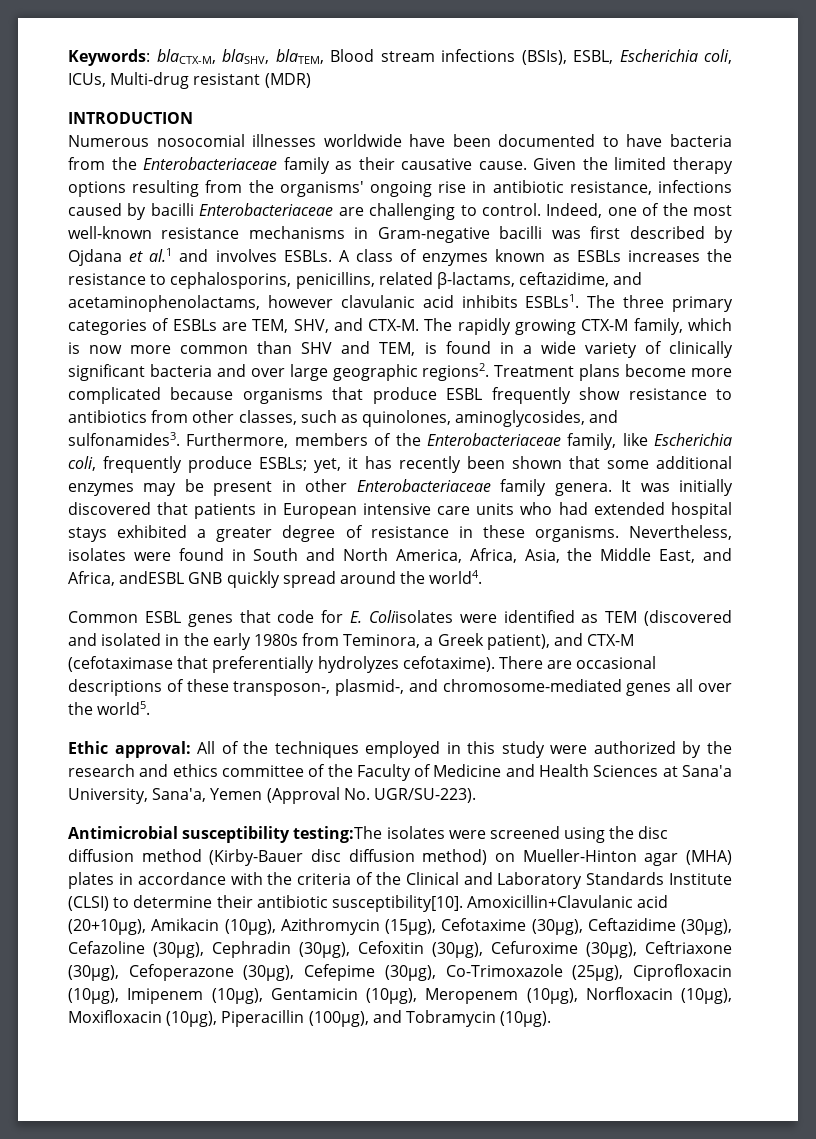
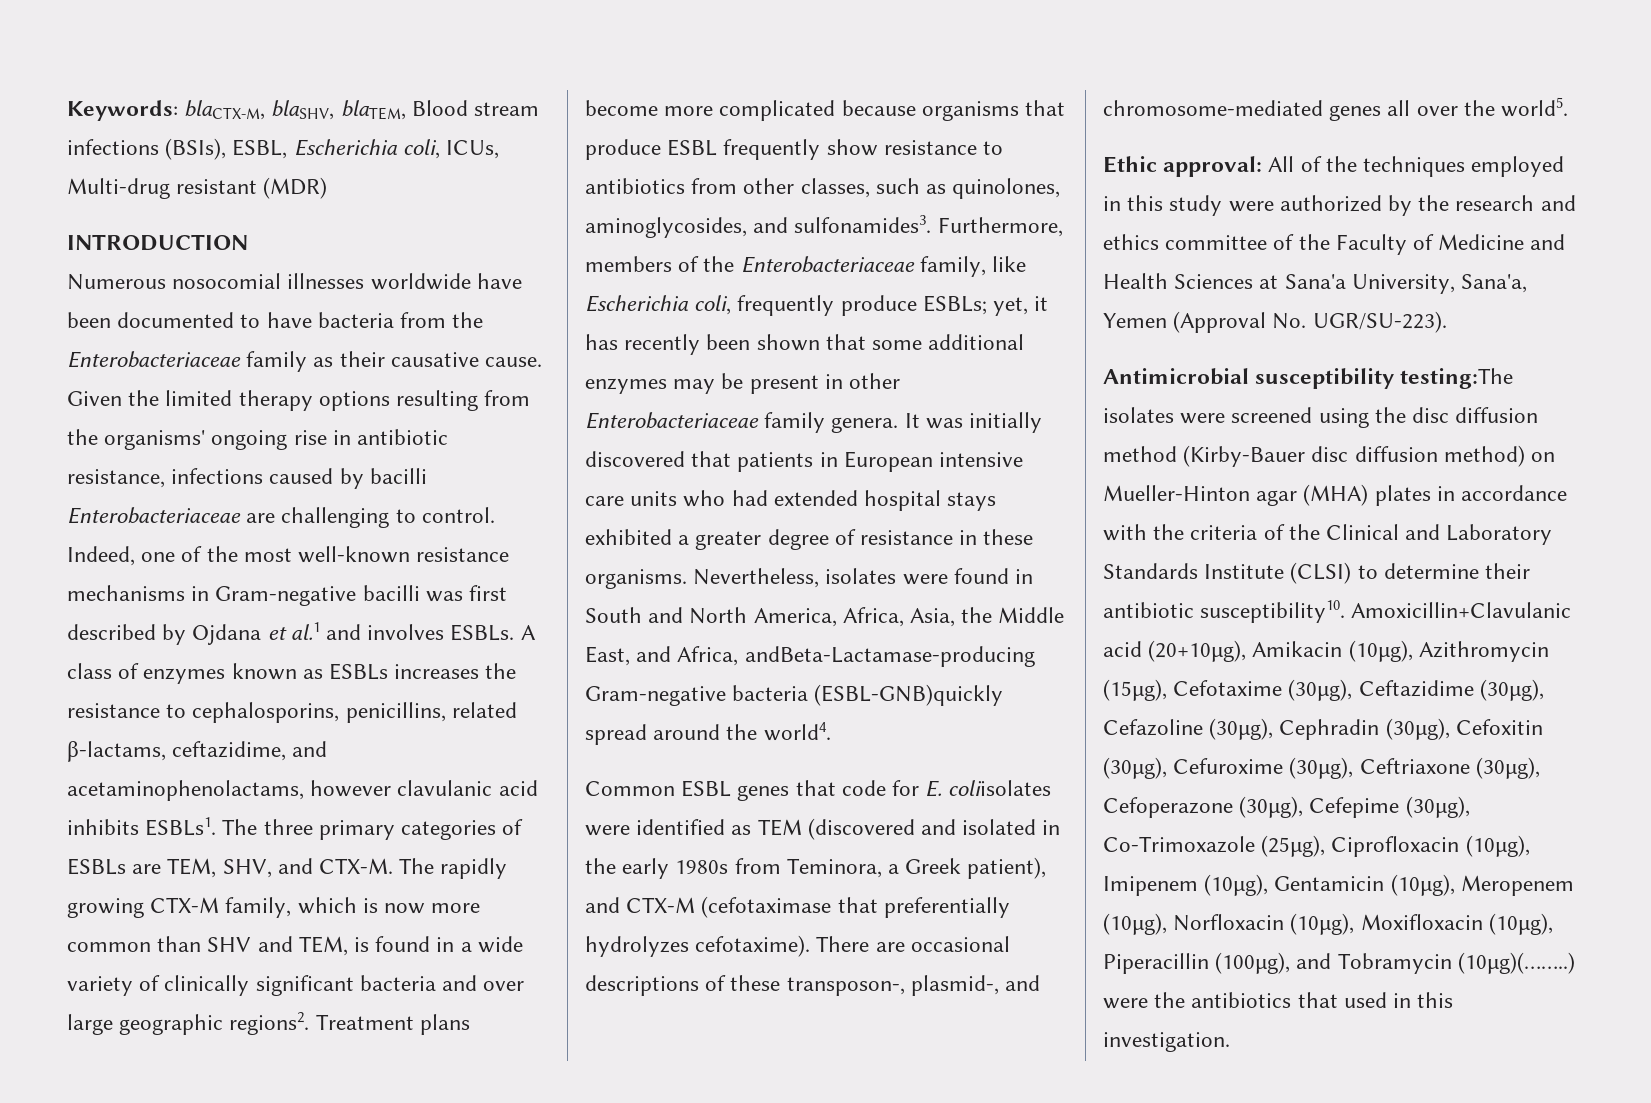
[119,571,280,588] andESBL GNB quickly -> [744,646,1035,667] [585,684,1004,706] andBeta-Lactamase-producing Gram-negative bacteria (ESBL-GNB)quickly
[368,610,453,623] Coliisolates -> [948,780,1052,796] coliisolates
[331,895,463,912] susceptibility[10]. -> [1200,600,1346,623] susceptibility10.
[500,1011,552,1027] (10μg). -> [1457,952,1575,974] [1103,992,1454,1009] [1103,1032,1230,1052] (10μg)(……..) were the antibiotics that used in this investigation.

